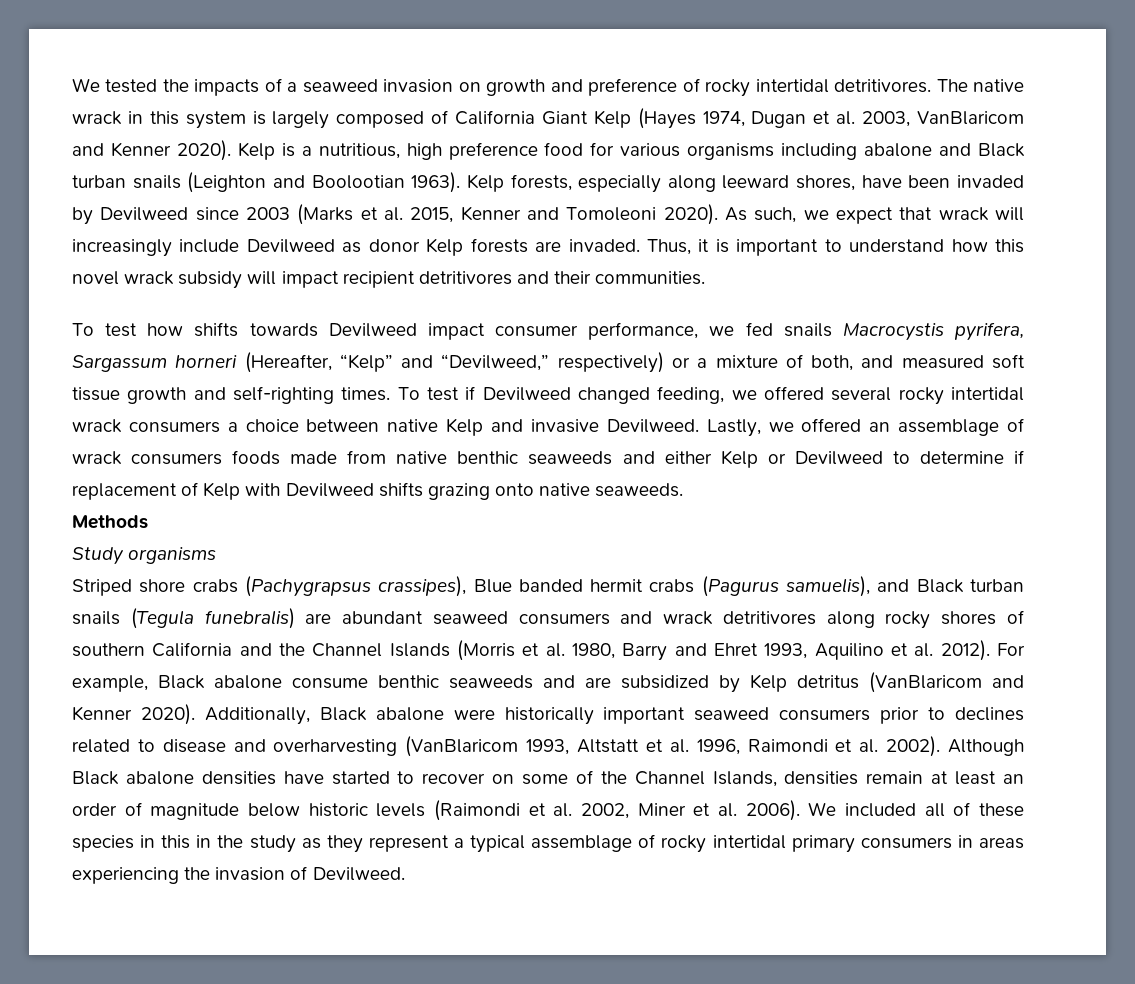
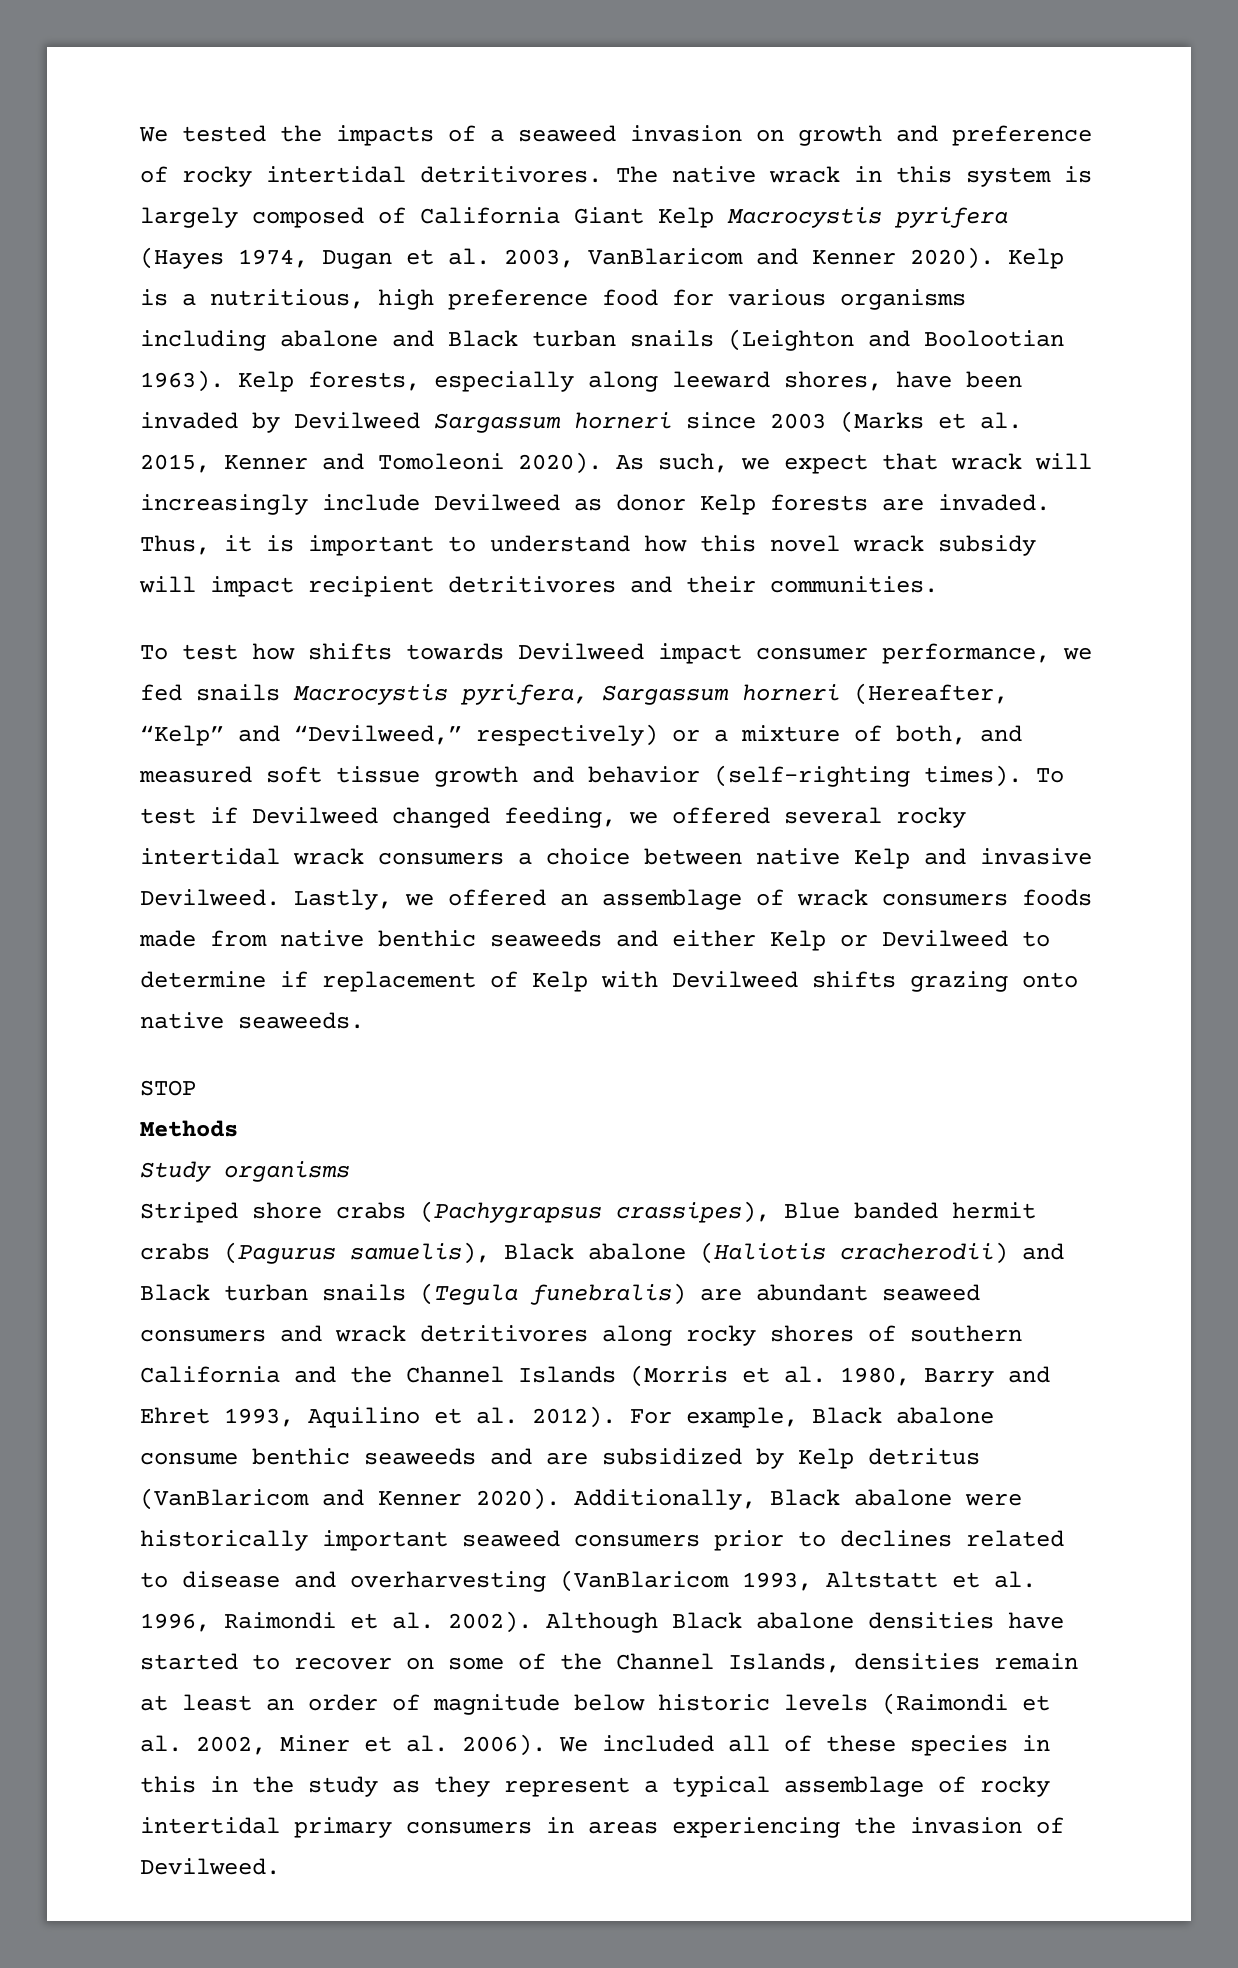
(631, 119) none -> [727,207,1008,228] Macrocystis pyrifera
(189, 214) none -> [434,412,672,433] Sargassum horneri
[233,386,391,404] self-righting times. -> [588,765,1022,787] behavior (self-righting times).
(684, 490) none -> [140,1080,196,1096] // STOP
(871, 586) none -> [504,1242,1008,1264] Black abalone (Haliotis cracherodii)

